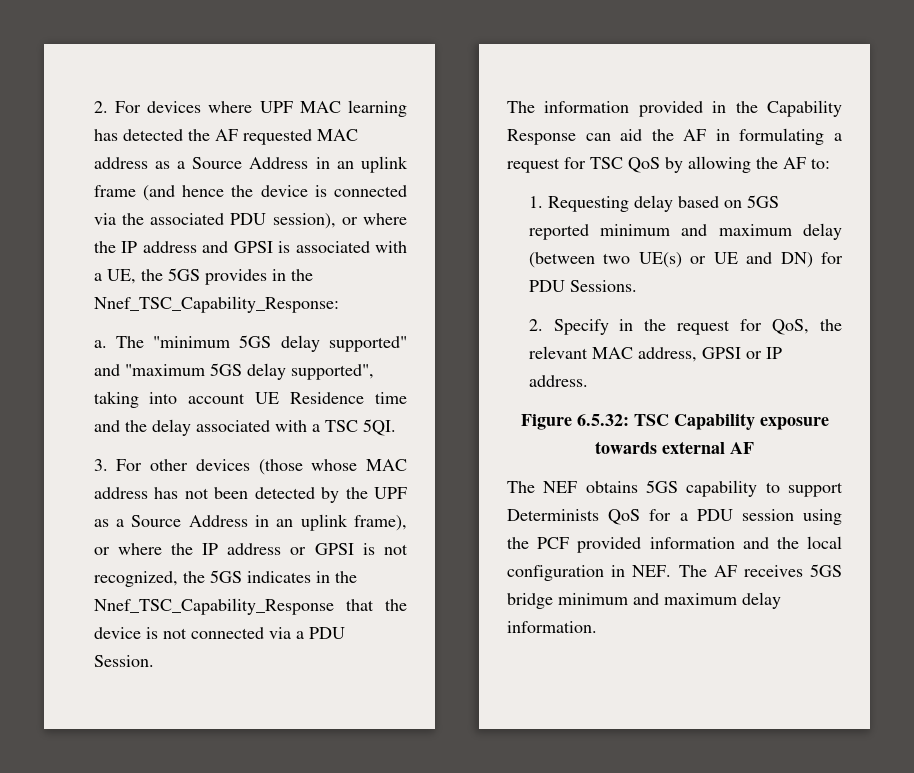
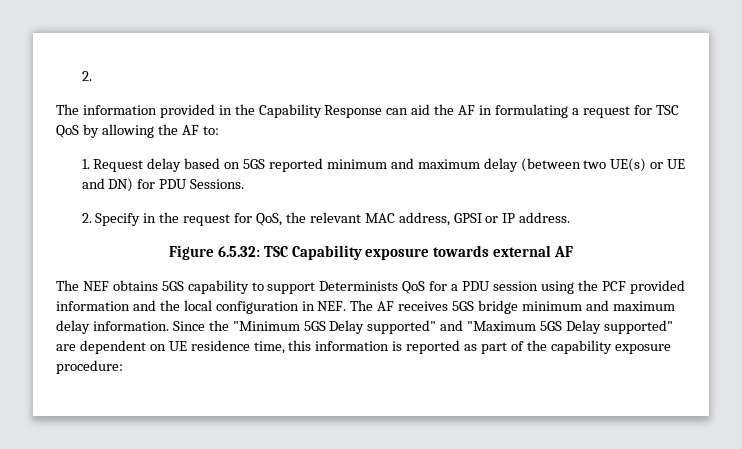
[93,100,407,117] [93,129,358,145] [93,156,408,173] [93,185,407,201] [93,213,407,229] [93,241,407,253] [93,268,313,285] [93,296,339,313] [93,335,407,352] [93,363,374,380] [93,391,407,408] [93,419,396,436] [93,459,407,475] [93,487,407,503] [93,514,407,531] [93,543,408,555] [93,570,357,587] [93,598,407,615] [93,627,345,639] [93,655,154,667] 2. For devices where UPF MAC learning has detected the AF requested MAC address as a Source Address in an uplink frame (and hence the device is connected via the associated PDU session), or where the IP address and GPSI is associated with a UE, the 5GS provides in the Nnef_TSC_Capability_Response: // a. The "minimum 5GS delay supported" and "maximum 5GS delay supported", taking into account UE Residence time and the delay associated with a TSC 5QI. // 3. For other devices (those whose MAC address has not been detected by the UPF as a Source Address in an uplink frame), or where the IP address or GPSI is not recognized, the 5GS indicates in the Nnef_TSC_Capability_Response that the device is not connected via a PDU Session. -> [81,71,92,81] 2.
[547,196,629,212] Requesting -> [93,159,144,172] Request
(597, 627) none -> [172,320,673,334] [56,340,671,354] [56,360,123,374] Since the "Minimum 5GS Delay supported" and "Maximum 5GS Delay supported" are dependent on UE residence time, this information is reported as part of the capability exposure procedure:

